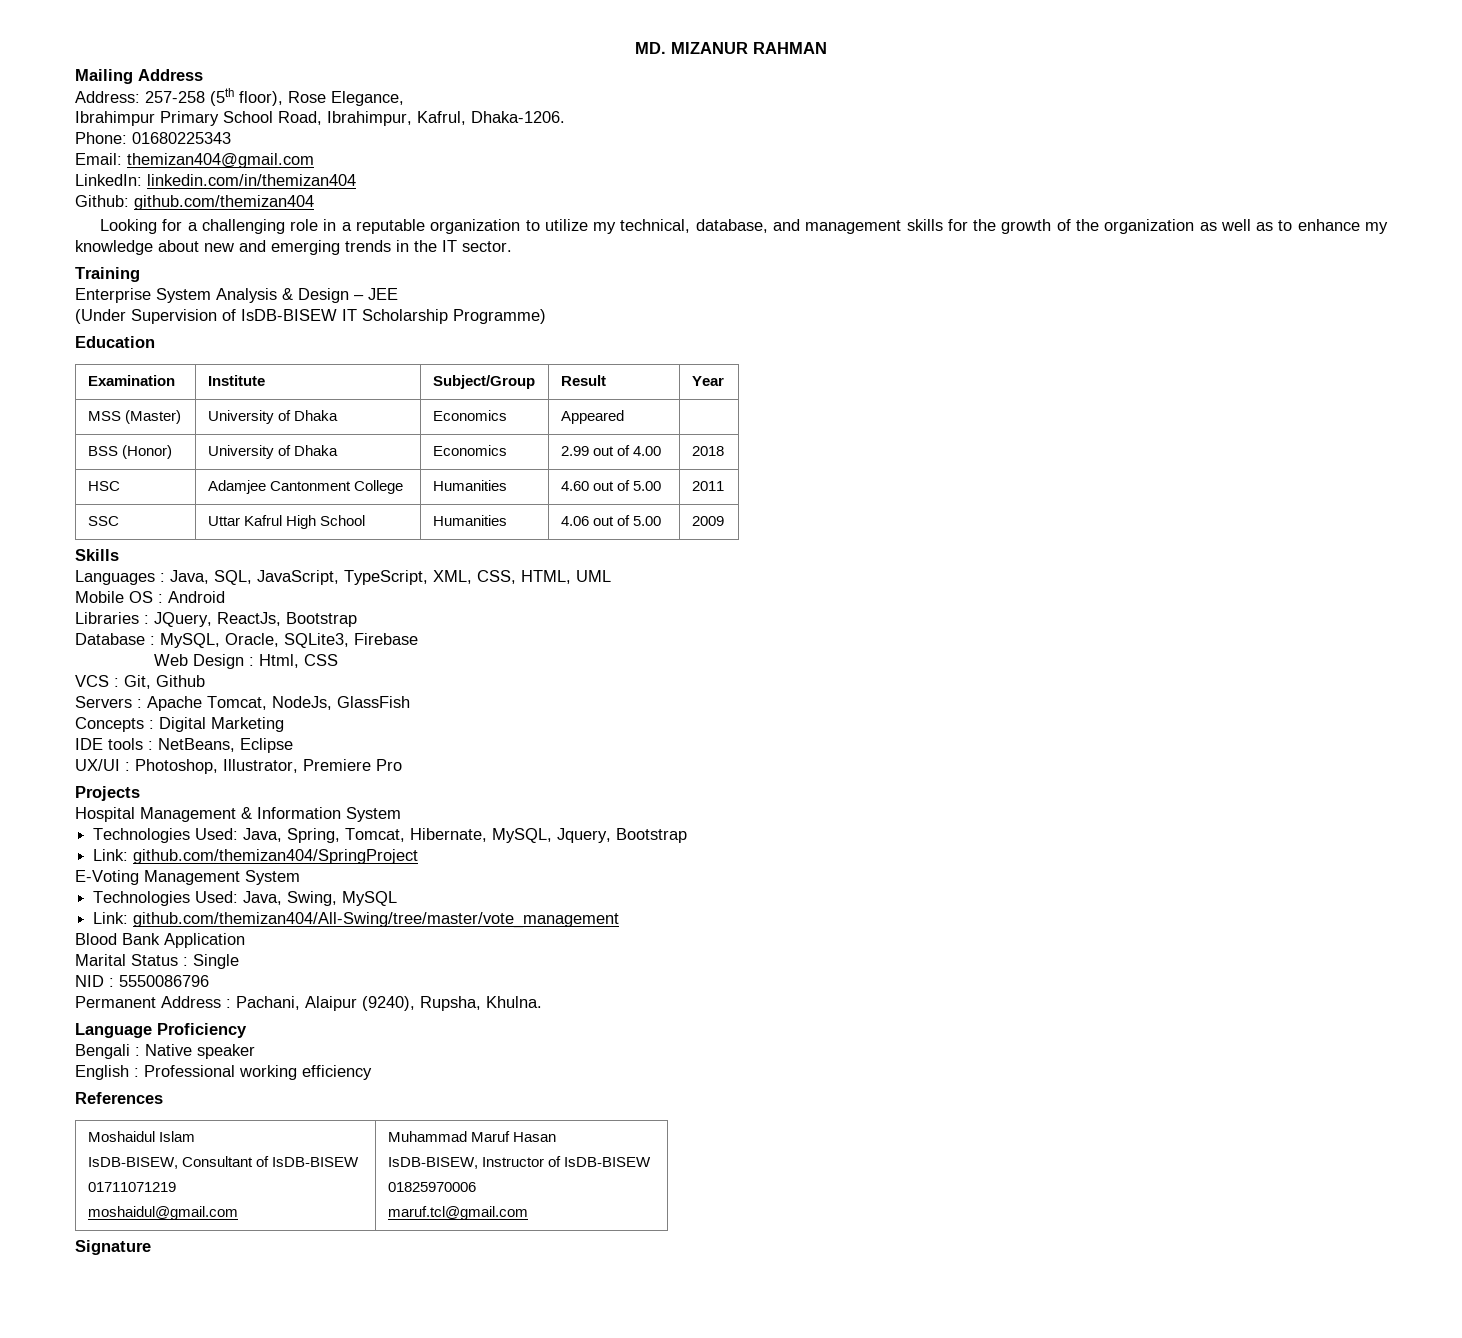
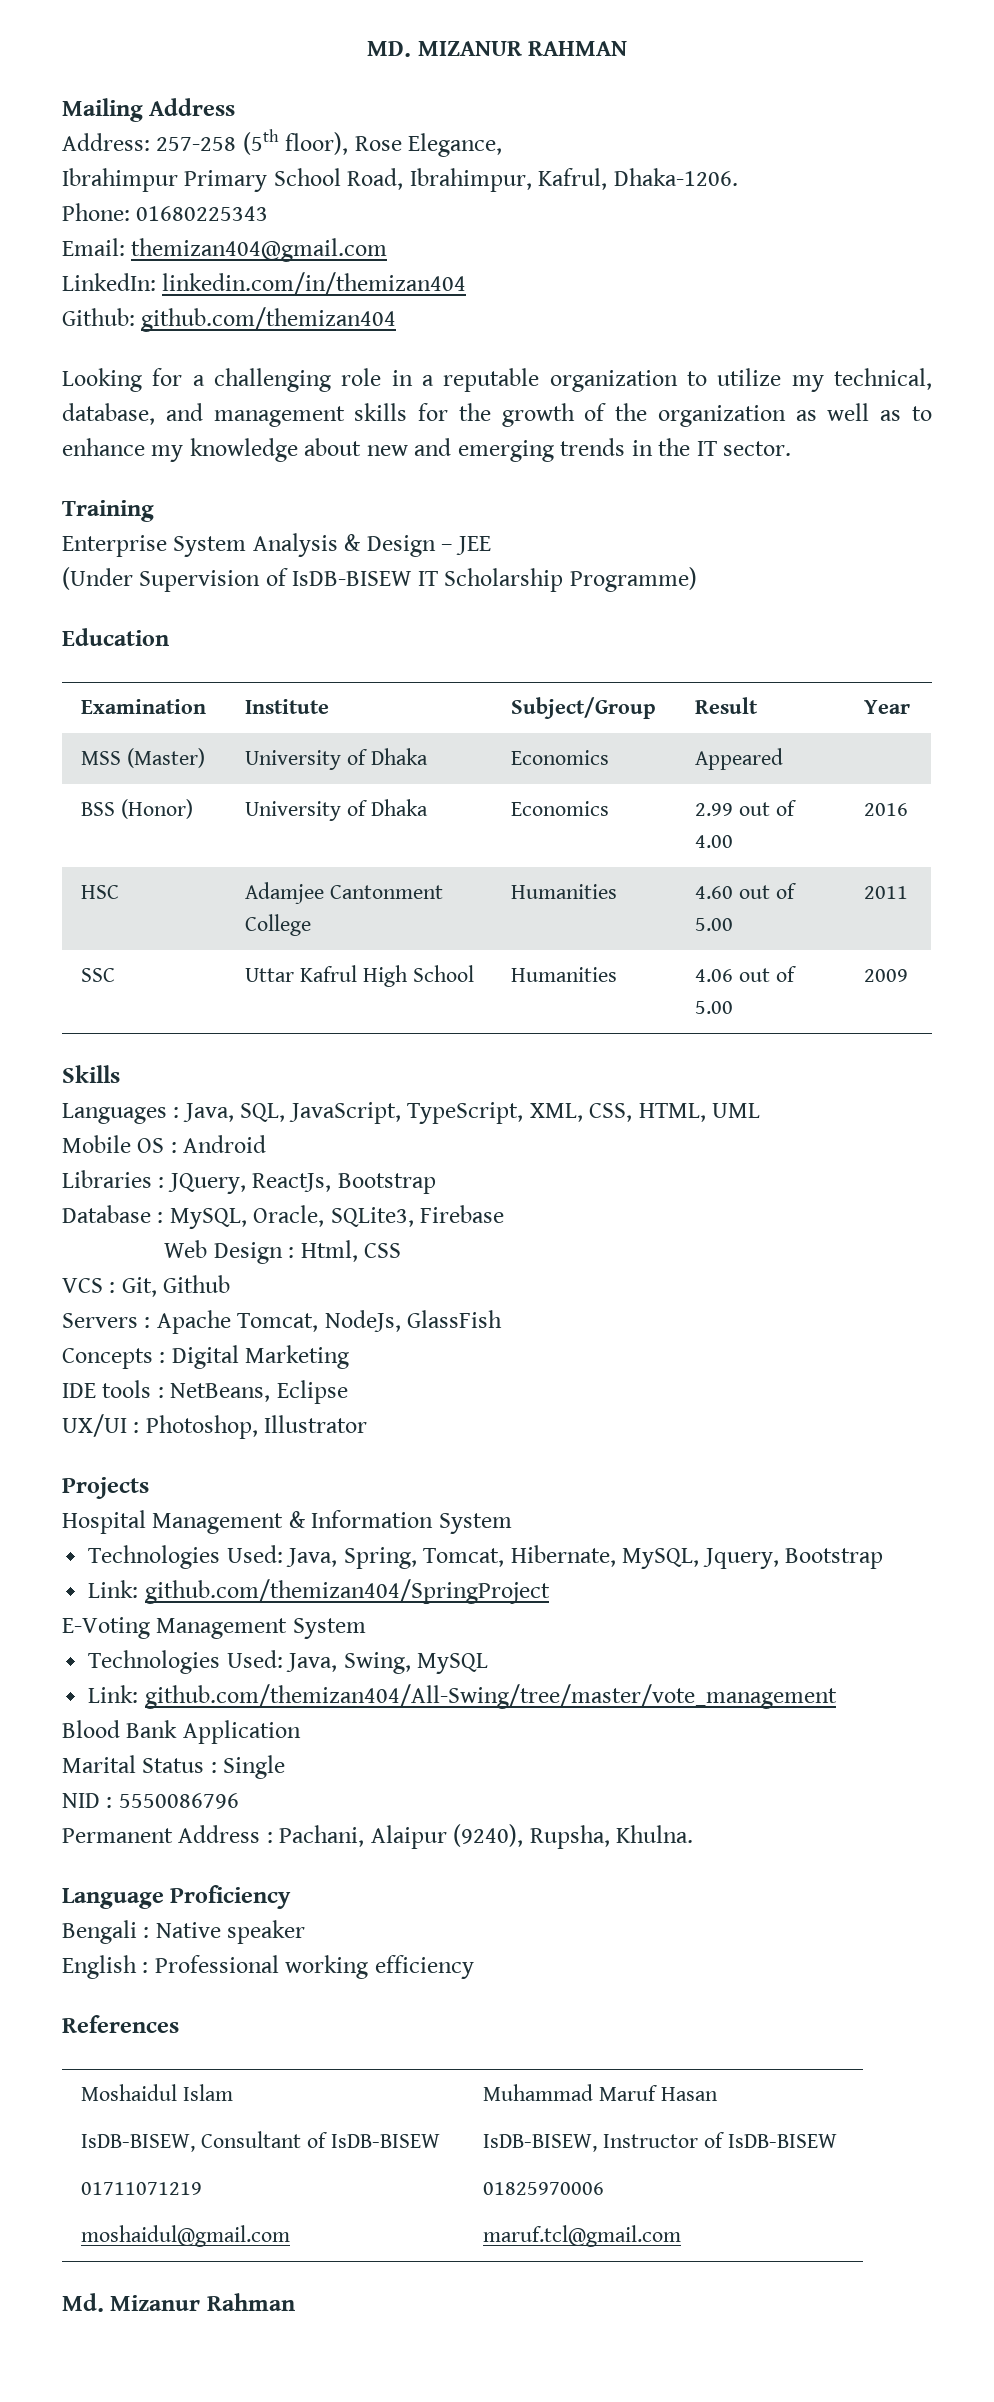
[691,446,724,456] 2018 -> [864,803,909,816] 2016
[223,759,402,773] Illustrator, Premiere Pro -> [264,1415,368,1433] Illustrator
[75,1240,151,1255] Signature -> [62,2293,295,2312] Md. Mizanur Rahman

